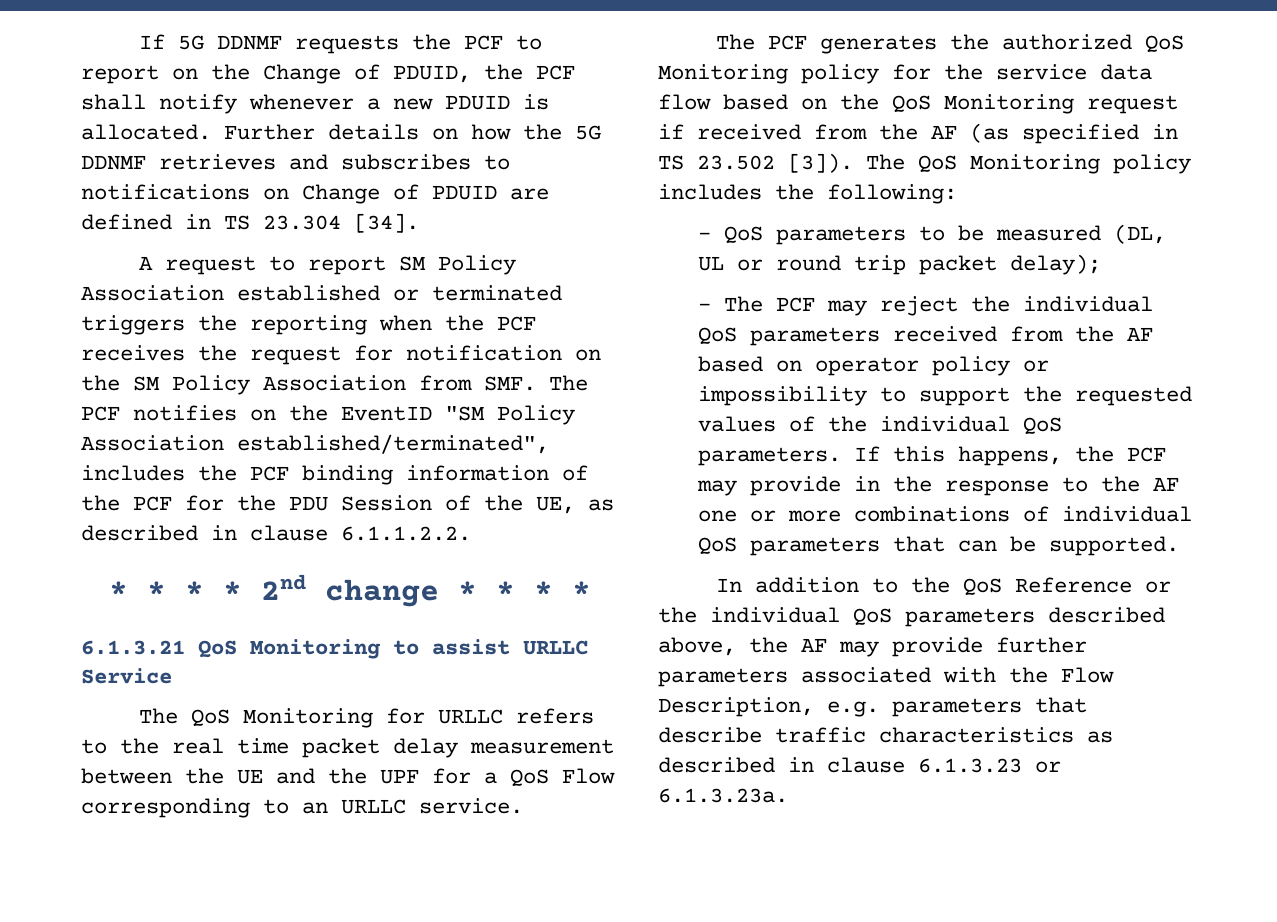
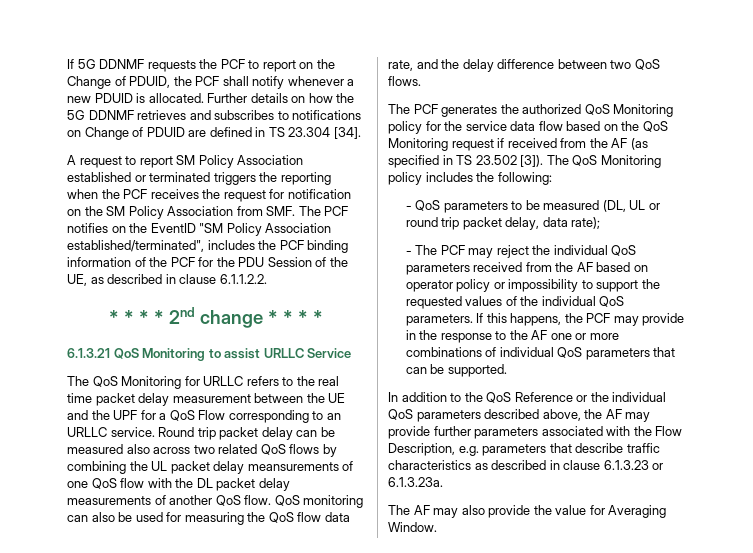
(523, 806) none -> [158,427,335,440] [67,444,337,457] [67,461,354,474] [67,478,290,491] [67,495,364,508] [67,512,350,525] [388,59,660,72] [388,76,421,86] Round trip packet delay can be measured also across two related QoS flows by combining the UL packet delay meansurements of one QoS flow with the DL packet delay measurements of another QoS flow. QoS monitoring can also be used for measuring the QoS flow data rate, and the delay difference between two QoS flows.
[1010,254,1102,275] delay); -> [505,217,601,230] delay, data rate);
(788, 795) none -> [388,505,667,518] [388,522,437,532] // The AF may also provide the value for Averaging Window.

